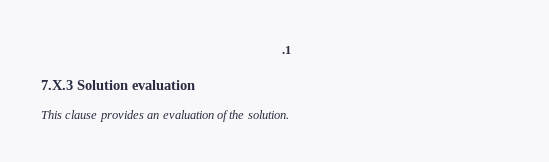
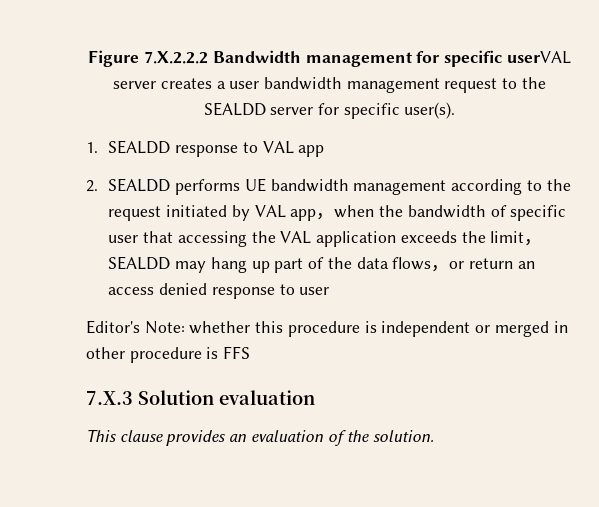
[281,46,291,54] .1 -> [88,50,571,67] [113,77,546,93] [203,102,456,119] [86,140,325,157] [86,178,571,195] [108,205,567,221] [108,231,543,247] [108,256,535,273] [108,283,330,299] [86,320,568,337] [86,346,251,363] Figure 7.X.2.2.2 Bandwidth management for specific userVAL server creates a user bandwidth management request to the SEALDD server for specific user(s). // 1. SEALDD response to VAL app // 2. SEALDD performs UE bandwidth management according to the request initiated by VAL app，when the bandwidth of specific user that accessing the VAL application exceeds the limit，SEALDD may hang up part of the data flows，or return an access denied response to user // Editor's Note: whether this procedure is independent or merged in other procedure is FFS

